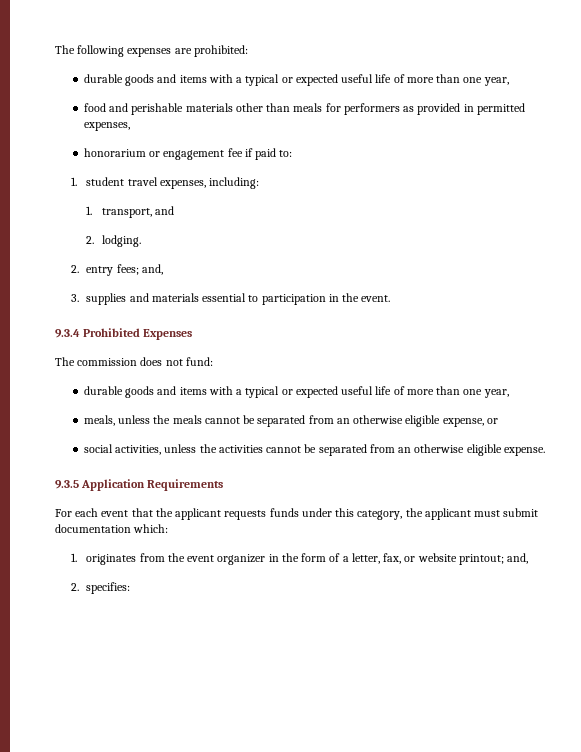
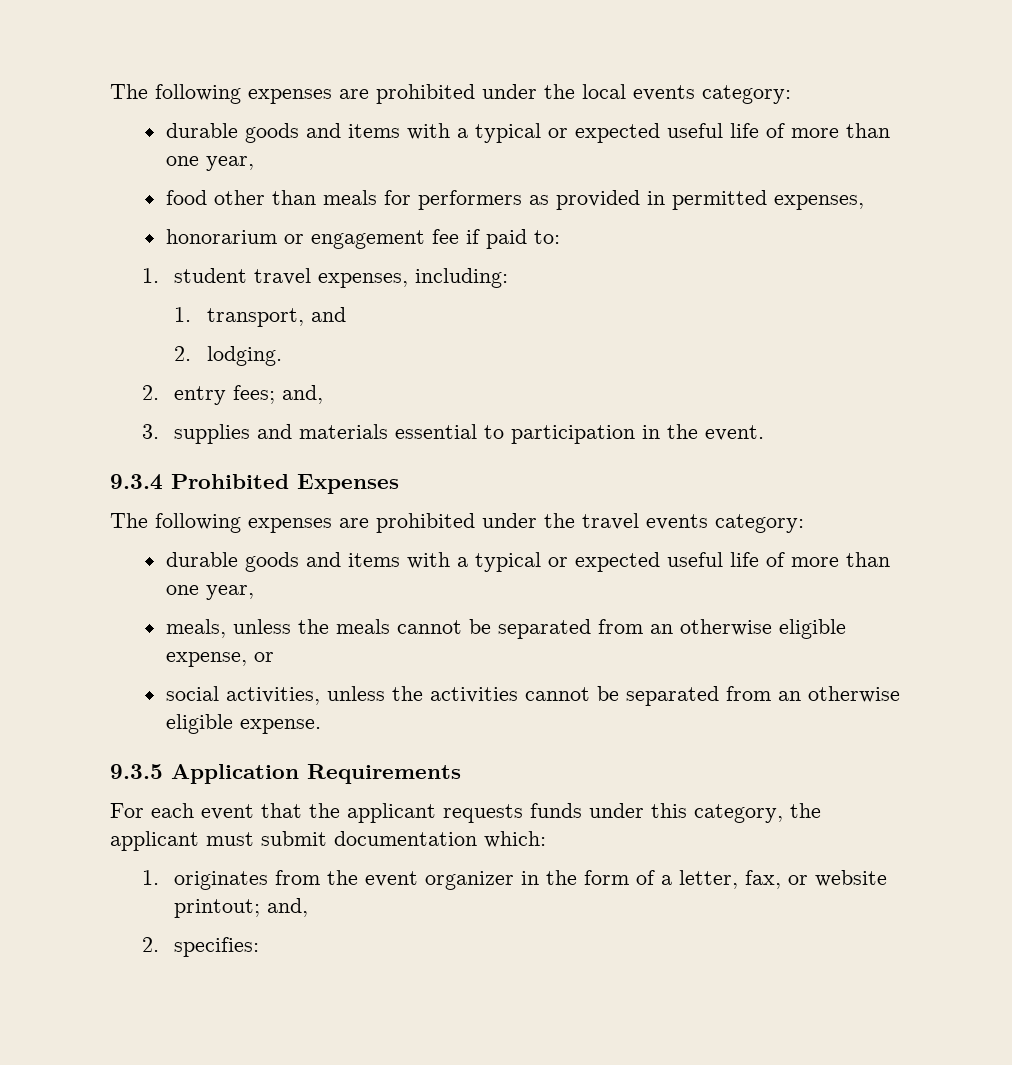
[55,45,248,57] The following expenses are prohibited: -> [110,84,791,104] The following expenses are prohibited under the local events category:
[109,103,233,115] and perishable materials -> (207, 197) none
[77,357,213,366] commission does not fund: -> [155,513,804,533] following expenses are prohibited under the travel events category:

